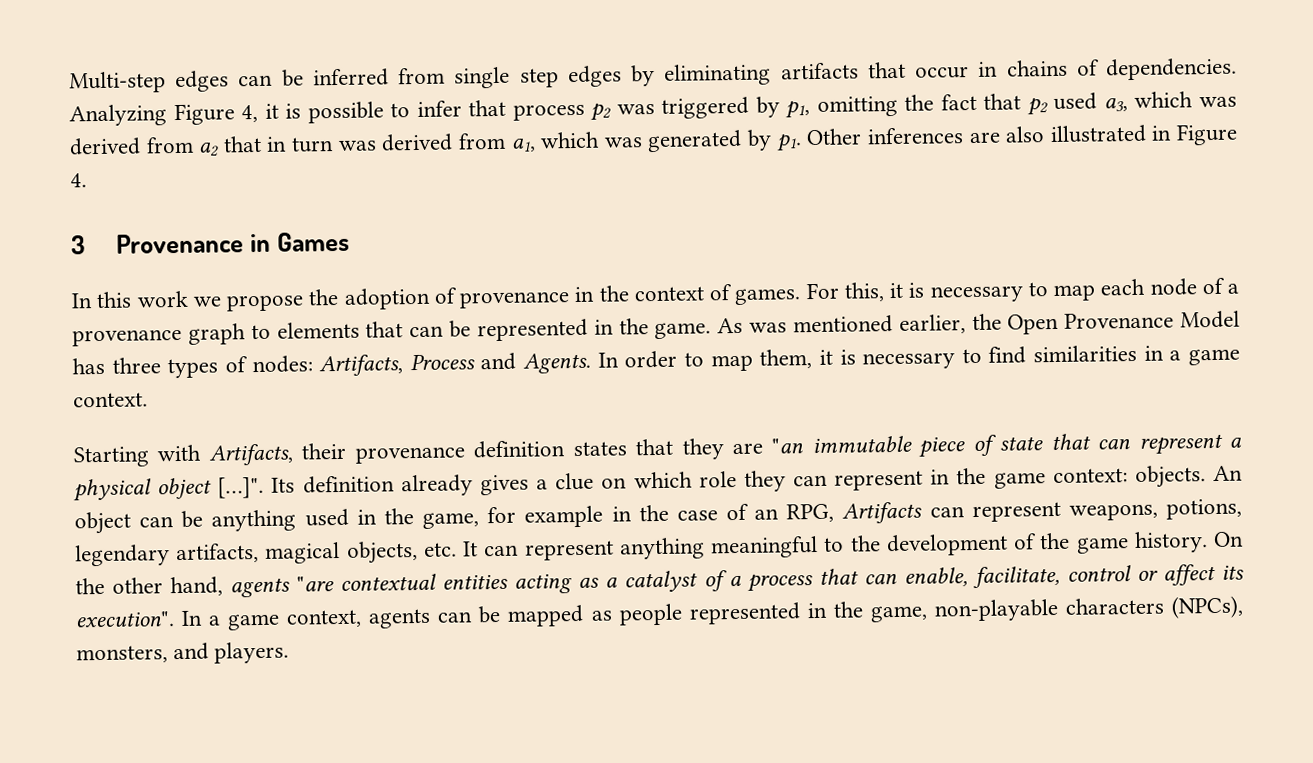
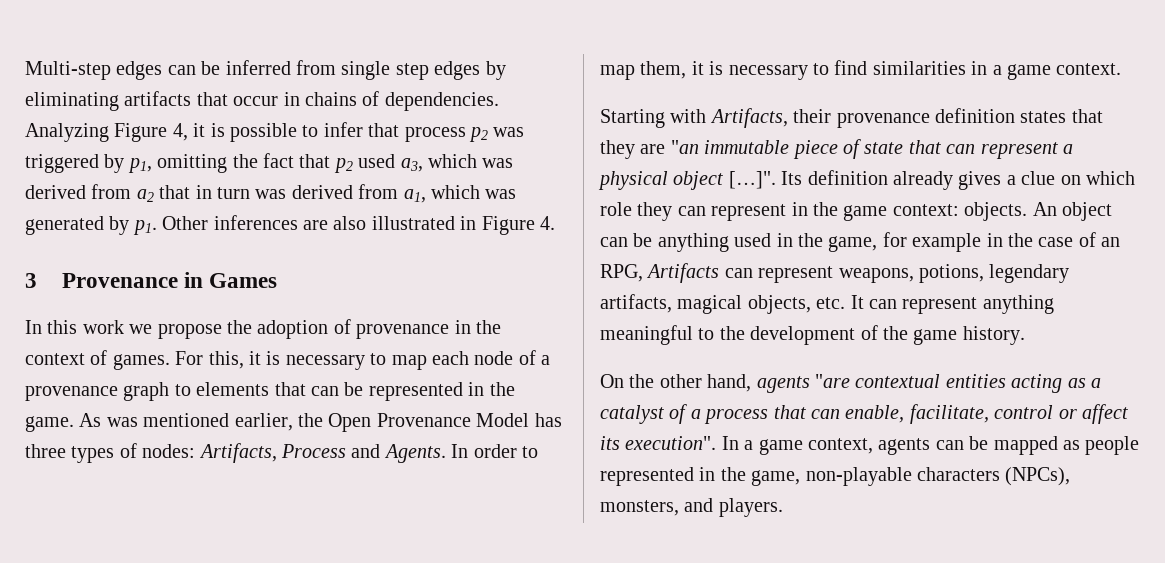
(1208, 542) none -> (1025, 335) //

